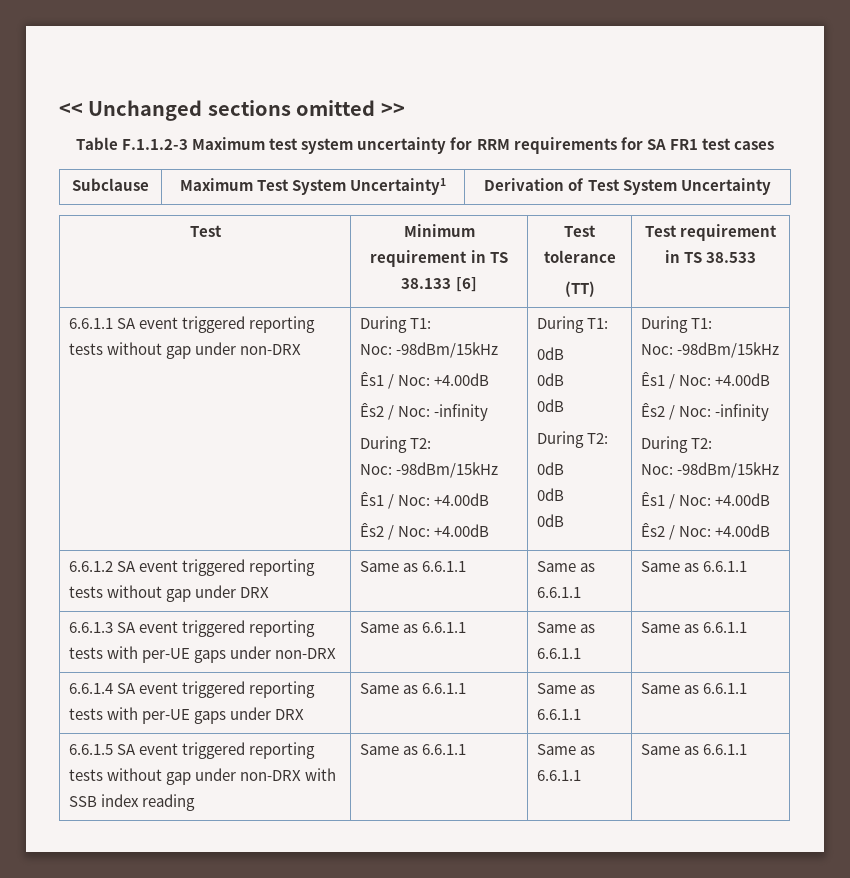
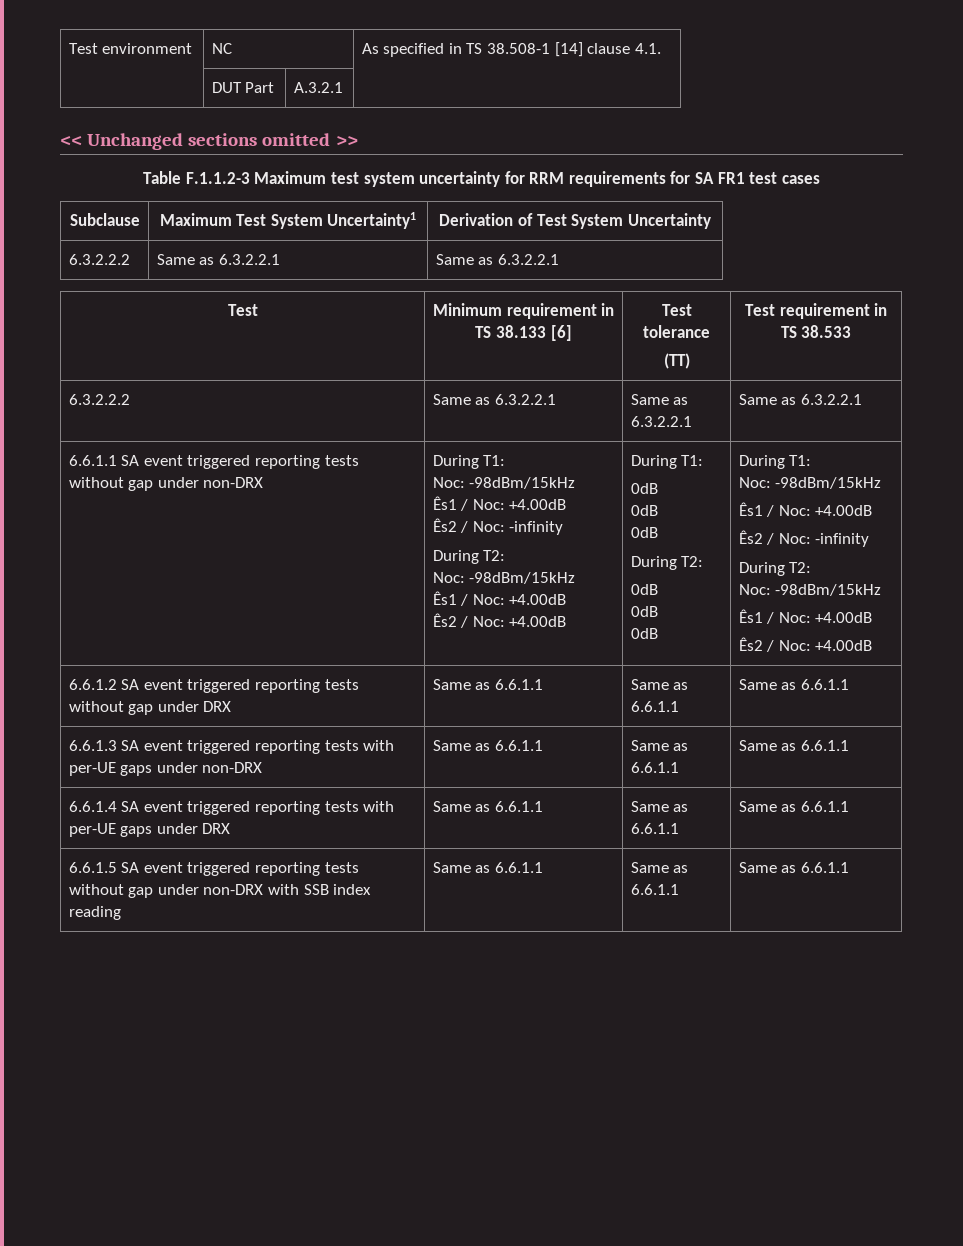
(59, 109) none -> [68,43,193,54] [211,43,232,54] [361,42,661,57] [211,82,275,93] [293,82,343,93] Test environment | NC | As specified in TS 38.508-1 [14] clause 4.1. // | DUT Part | A.3.2.1 | //
(771, 186) none -> [68,254,130,265] [156,254,280,265] [435,254,559,265] // 6.3.2.2.2 | Same as 6.3.2.2.1 | Same as 6.3.2.2.1
(757, 257) none -> [68,394,130,405] [432,394,556,405] [630,394,689,405] [630,416,692,427] [738,394,862,405] // 6.3.2.2.2 | Same as 6.3.2.2.1 | Same as 6.3.2.2.1 | Same as 6.3.2.2.1

